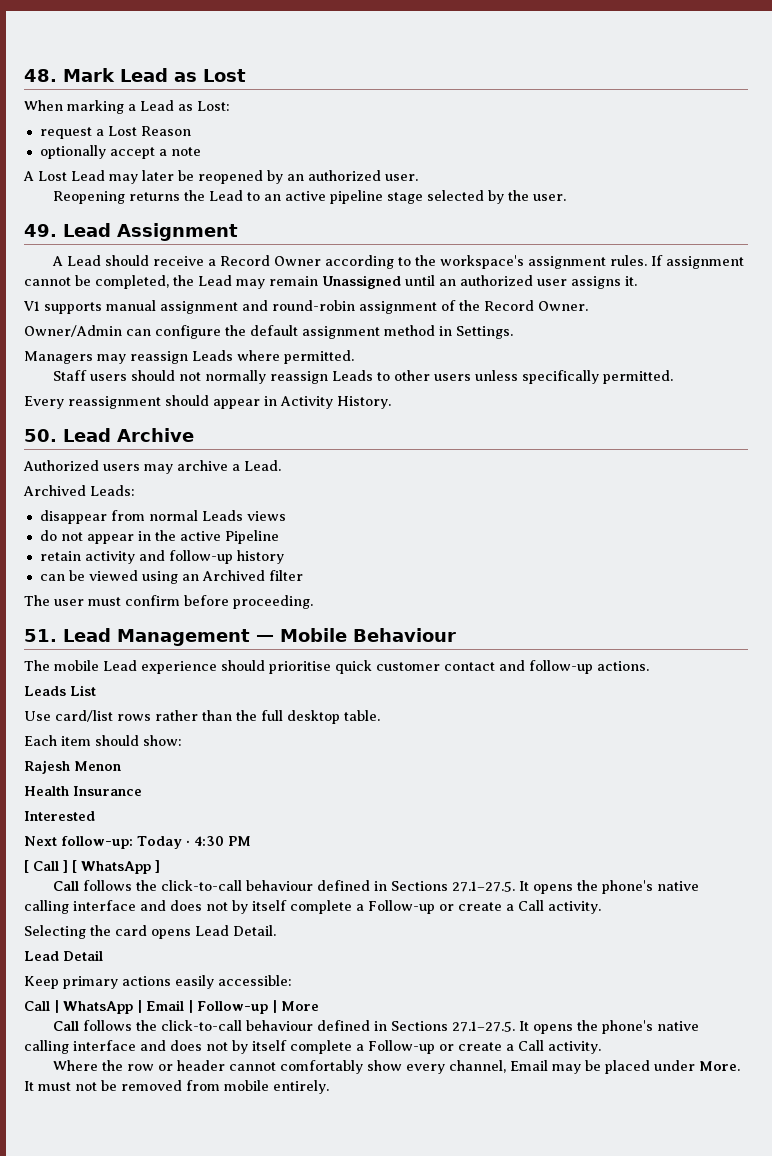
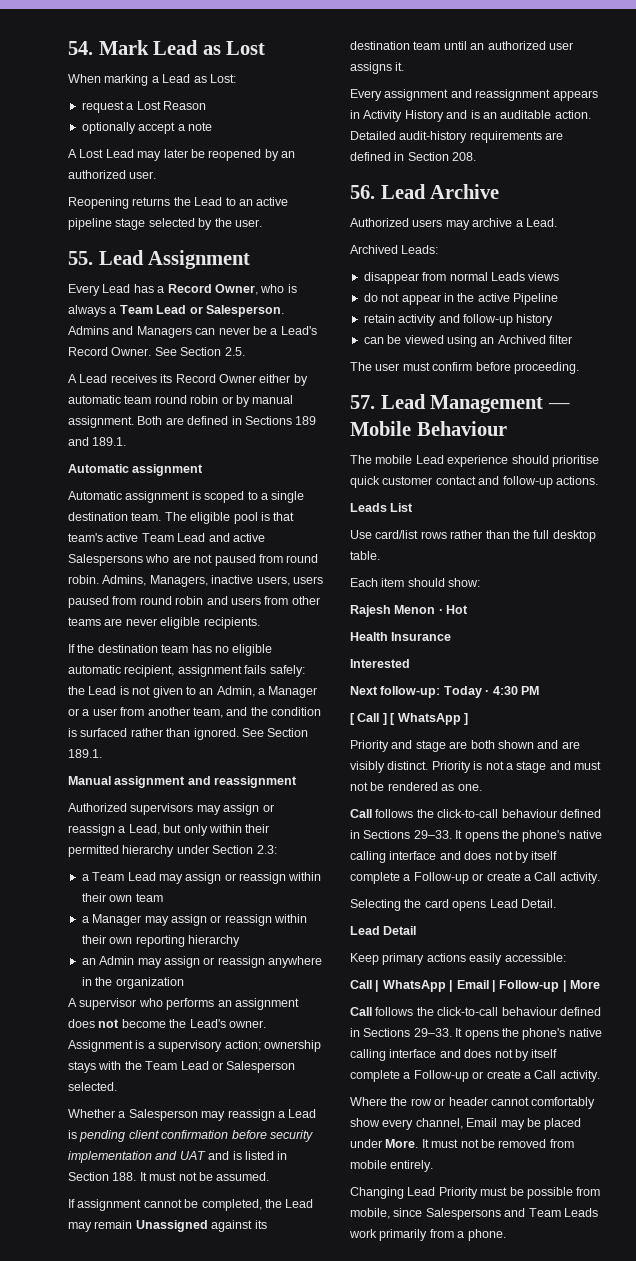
[24,69,57,82] 48. -> [68,41,93,55] 54.
[24,224,57,237] 49. -> [68,251,93,265] 55.
[52,255,648,269] A Lead should receive a Record Owner according to the workspace's assignment rules. -> [68,284,297,296] [68,305,284,317] [68,326,317,338] [68,347,245,356] [68,374,308,386] [68,395,294,407] [68,416,317,428] [68,437,127,446] [68,464,204,476] [68,491,305,503] [68,512,295,524] [68,533,265,542] [68,554,319,566] [68,575,323,587] [68,596,320,608] [68,617,260,629] [68,644,273,656] [68,665,305,677] [68,686,318,698] [68,707,321,718] [68,728,309,740] [68,749,102,758] [68,776,298,788] [68,803,274,815] [68,824,270,836] [68,845,277,857] [81,872,322,884] [81,893,163,902] [81,914,307,926] [81,935,240,947] [81,956,322,968] [81,977,184,989] [68,998,299,1010] [68,1019,266,1028] [68,1040,321,1052] [68,1061,296,1073] [68,1082,117,1091] [68,1109,317,1121] [68,1130,313,1142] [68,1151,288,1163] [68,1172,270,1181] Every Lead has a Record Owner, who is always a Team Lead or Salesperson. Admins and Managers can never be a Lead's Record Owner. See Section 2.5. // A Lead receives its Record Owner either by automatic team round robin or by manual assignment. Both are defined in Sections 189 and 189.1. // Automatic assignment // Automatic assignment is scoped to a single destination team. The eligible pool is that team's active Team Lead and active Salespersons who are not paused from round robin. Admins, Managers, inactive users, users paused from round robin and users from other teams are never eligible recipients. // If the destination team has no eligible automatic recipient, assignment fails safely: the Lead is not given to an Admin, a Manager or a user from another team, and the condition is surfaced rather than ignored. See Section 189.1. // Manual assignment and reassignment // Authorized supervisors may assign or reassign a Lead, but only within their permitted hierarchy under Section 2.3: // a Team Lead may assign or reassign within their own team // a Manager may assign or reassign within their own reporting hierarchy // an Admin may assign or reassign anywhere in the organization // A supervisor who performs an assignment does not become the Lead's owner. Assignment is a supervisory action; ownership stays with the Team Lead or Salesperson selected. // Whether a Salesperson may reassign a Lead is pending client confirmation before security implementation and UAT and is listed in Section 188. It must not be assumed. //
(401, 282) none -> [211,1220,267,1232] [350,41,441,50] against its destination team
[23,300,588,314] [24,325,513,339] [24,350,354,364] [53,370,674,384] [24,395,391,409] [24,429,57,442] V1 supports manual assignment and round-robin assignment of the Record Owner. // Owner/Admin can configure the default assignment method in Settings. // Managers may reassign Leads where permitted. // Staff users should not normally reassign Leads to other users unless specifically permitted. // Every reassignment should appear in Activity History. // 50. -> [350,89,598,101] [350,110,591,122] [350,131,564,143] [350,152,477,161] [350,185,375,199] Every assignment and reassignment appears in Activity History and is an auditable action. Detailed audit-history requirements are defined in Section 208. // 56.
[24,629,57,642] 51. -> [350,395,375,409] 57.
(121, 766) none -> [438,605,469,614] · Hot
[53,880,516,892] // Call follows the click-to-call behaviour defined in Sections 27.1–27.5. -> [350,740,580,752] [350,761,601,773] [350,782,482,791] [350,809,601,818] [350,830,452,839] // Priority and stage are both shown and are visibly distinct. Priority is not a stage and must not be rendered as one. // Call follows the click-to-call behaviour defined in Sections 29–33.
[452,1021,516,1032] 27.1–27.5. -> [413,1028,452,1037] 29–33.
(329, 1087) none -> [350,1187,601,1199] [350,1208,598,1220] [349,1229,506,1241] // Changing Lead Priority must be possible from mobile, since Salespersons and Team Leads work primarily from a phone.

